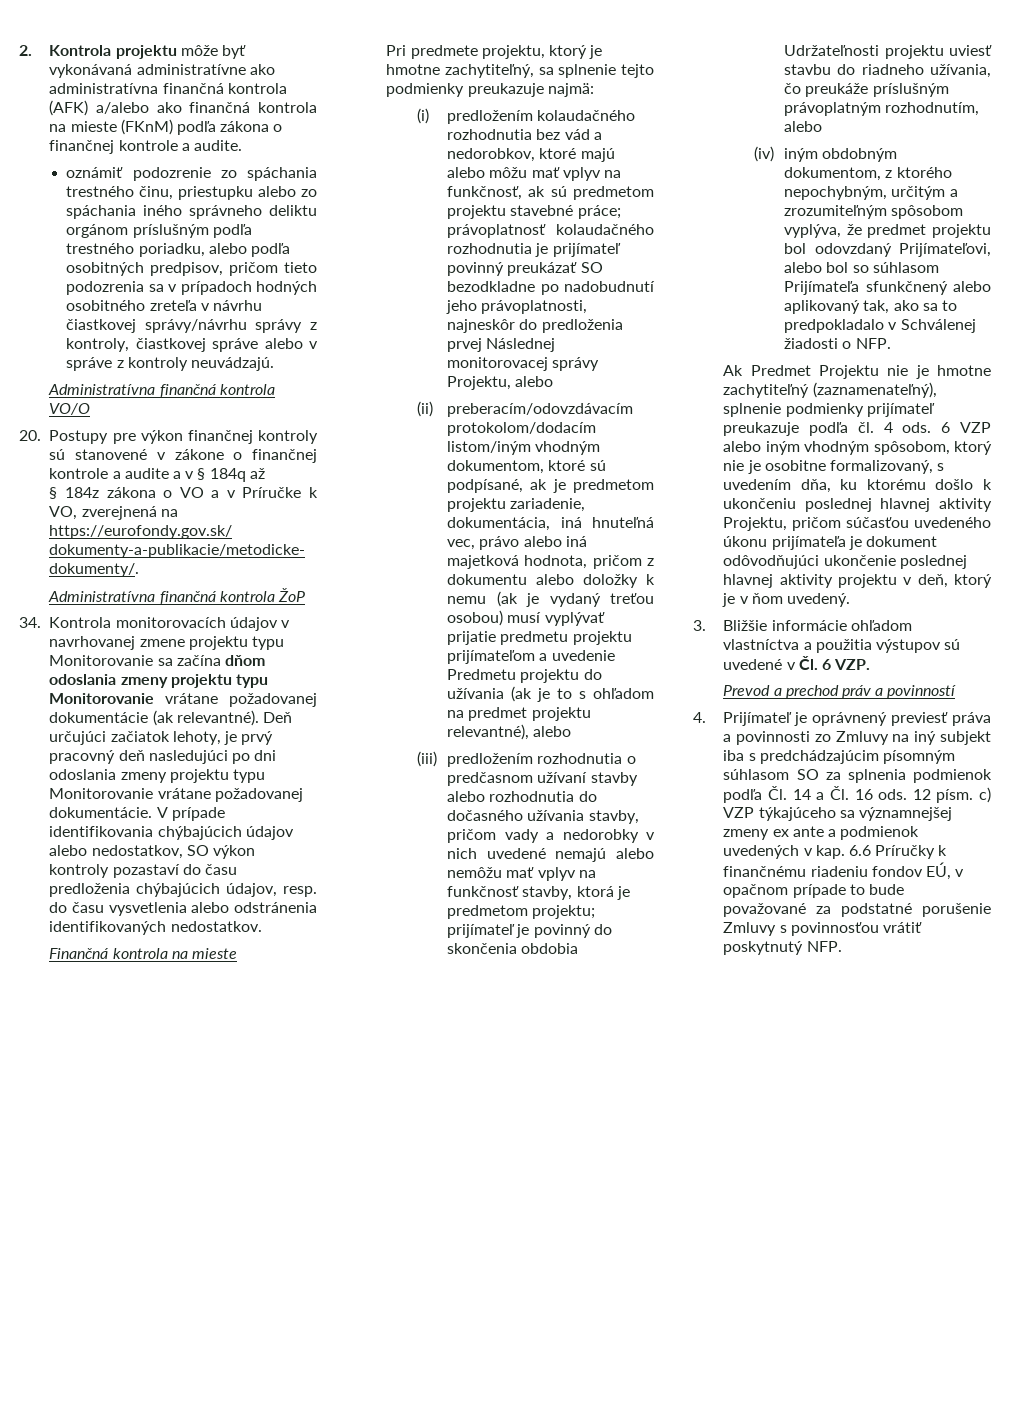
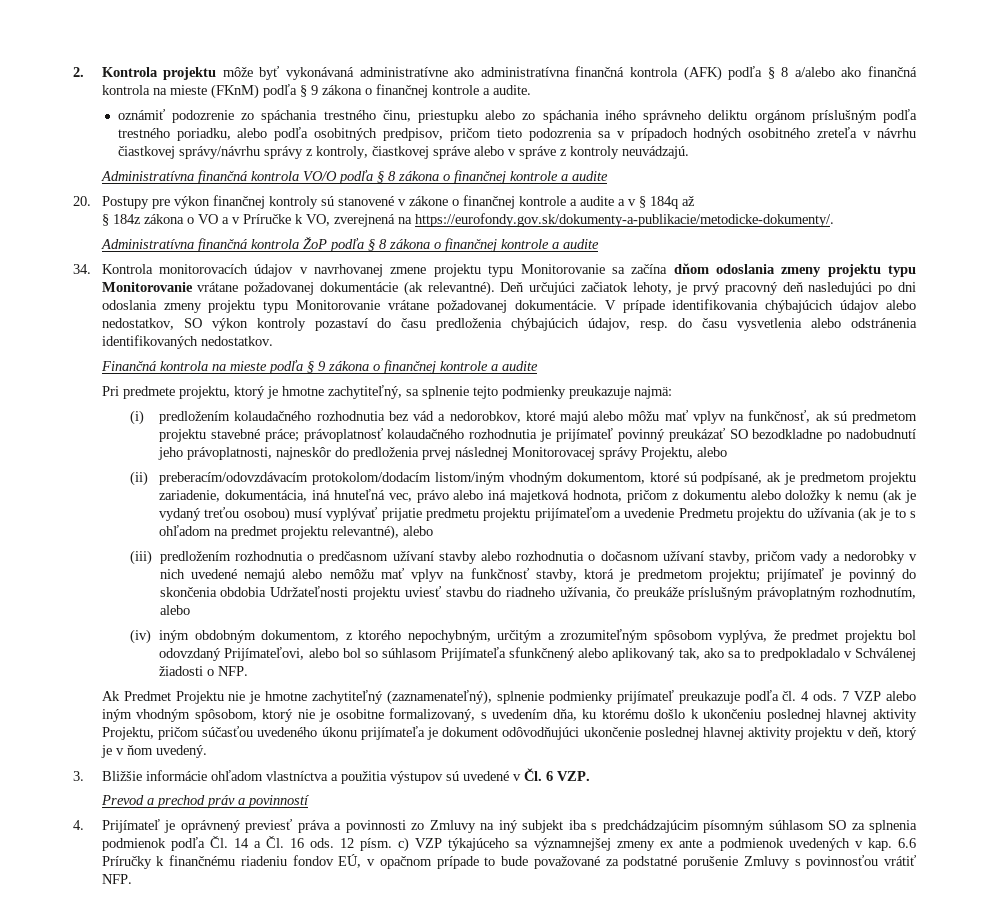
(89, 108) none -> [728,66,789,80] podľa § 8
(216, 128) none -> [299,85,318,97] § 9
(91, 409) none -> [338,170,608,184] podľa § 8 zákona o finančnej kontrole a audite
(305, 595) none -> [329,238,599,252] podľa § 8 zákona o finančnej kontrole a audite
(237, 953) none -> [268,360,538,374] podľa § 9 zákona o finančnej kontrole a audite
[486,338,556,352] [447,357,549,371] Následnej monitorovacej -> [455,447,596,460] následnej Monitorovacej
[578,791,597,802] [447,810,585,821] do dočasného užívania -> [588,551,704,561] o dočasnom užívaní
[941,422,951,433] 6 -> [842,691,850,701] 7
[723,941,804,955] poskytnutý -> (917, 860) none

